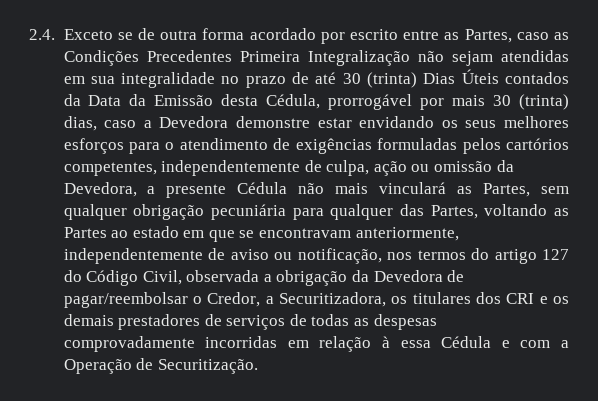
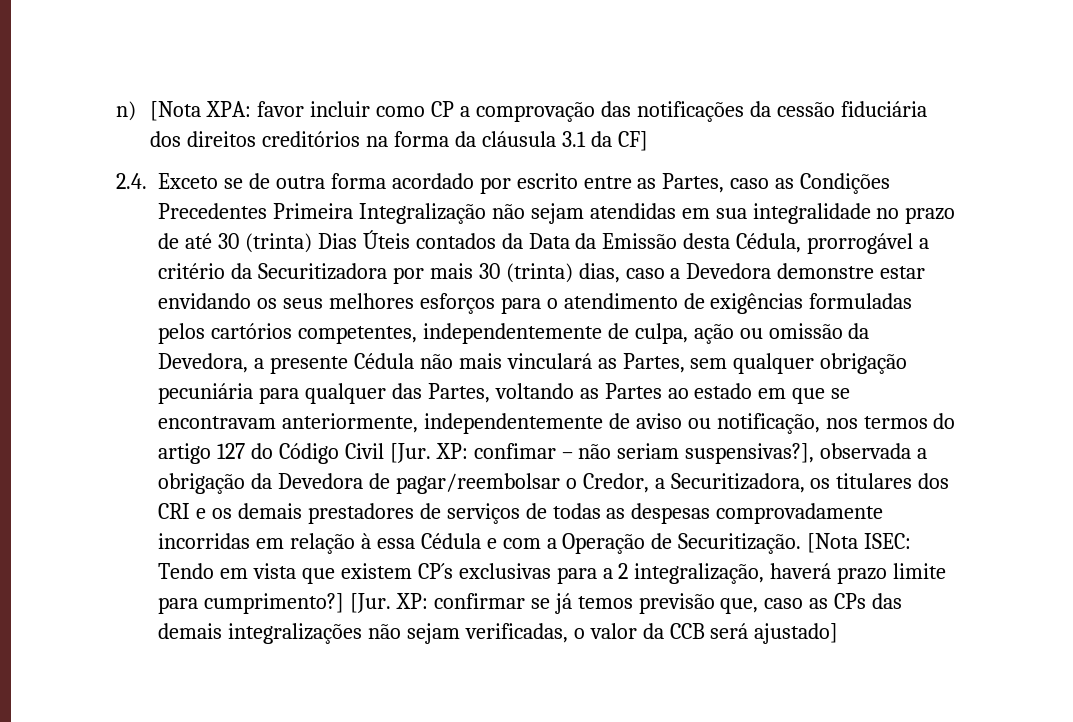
(29, 34) none -> [116,101,927,122] [150,131,648,151] n) [Nota XPA: favor incluir como CP a comprovação das notificações da cessão fiduciária dos direitos creditórios na forma da cláusula 3.1 da CF] //
(413, 102) none -> [919,238,930,249] [158,263,387,280] a critério da Securitizadora
[142,270,182,285] Civil, -> [344,443,815,464] Civil [Jur. XP: confimar – não seriam suspensivas?],
(258, 366) none -> [807,533,912,553] [158,563,947,584] [158,593,903,614] [158,623,839,644] [Nota ISEC: Tendo em vista que existem CP´s exclusivas para a 2 integralização, haverá prazo limite para cumprimento?] [Jur. XP: confirmar se já temos previsão que, caso as CPs das demais integralizações não sejam verificadas, o valor da CCB será ajustado]

